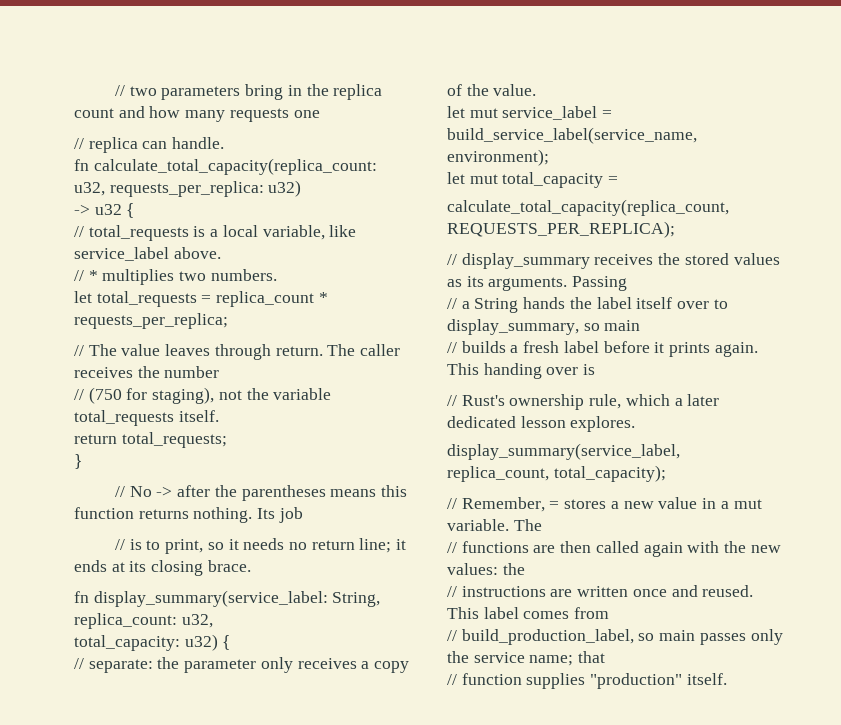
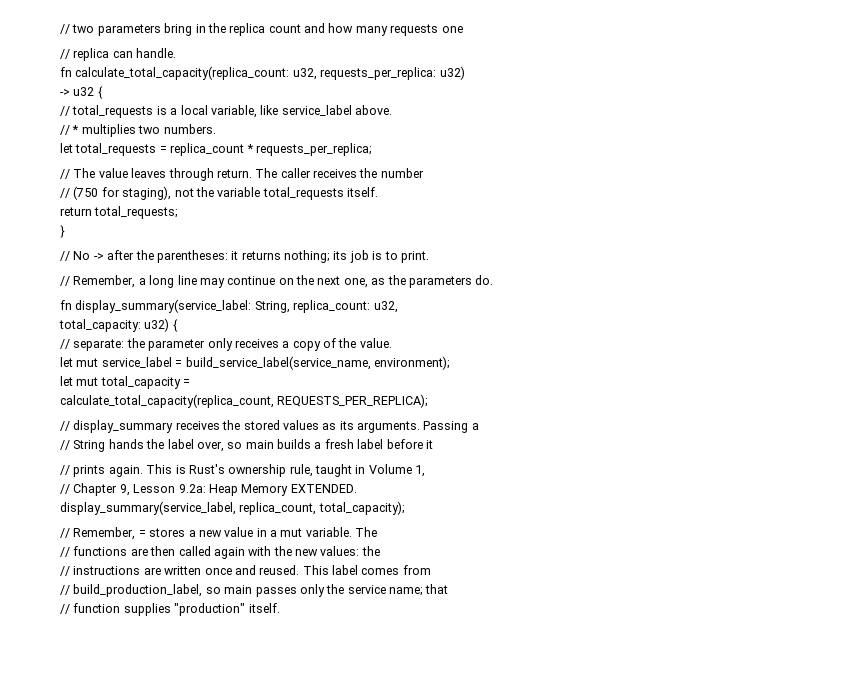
[241,485,408,501] [74,507,303,523] [114,538,407,554] [74,560,251,576] parentheses means this function returns nothing. Its job // // is to print, so it needs no return line; it ends at its closing brace. -> [156,250,429,263] [60,275,494,288] parentheses: it returns nothing; its job is to print. // // Remember, a long line may continue on the next one, as the parameters do.
[447,298,470,309] // // a -> [471,423,479,430] [60,440,70,450] a // //
[636,297,728,309] [447,319,641,335] [447,342,457,353] itself over to display_summary, so main // // -> [196,440,274,452] over, so main
(665, 347) none -> [60,465,70,475] // //
[483,363,596,379] [447,395,457,406] handing over is // // -> [175,465,186,474] is
[625,394,720,406] [447,416,636,432] which a later dedicated lesson explores. -> [315,464,426,477] [60,483,357,496] taught in Volume 1, // // Chapter 9, Lesson 9.2a: Heap Memory EXTENDED.

